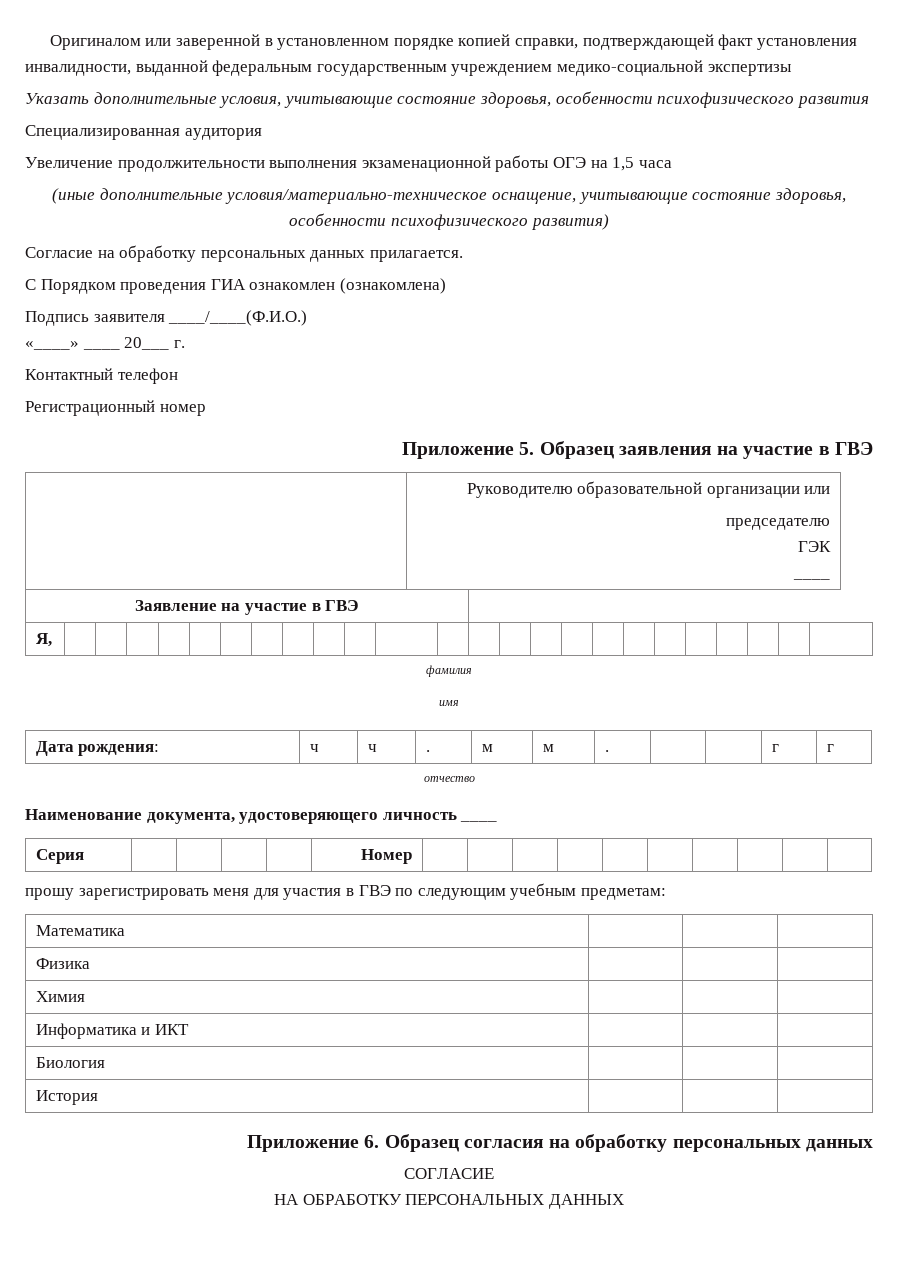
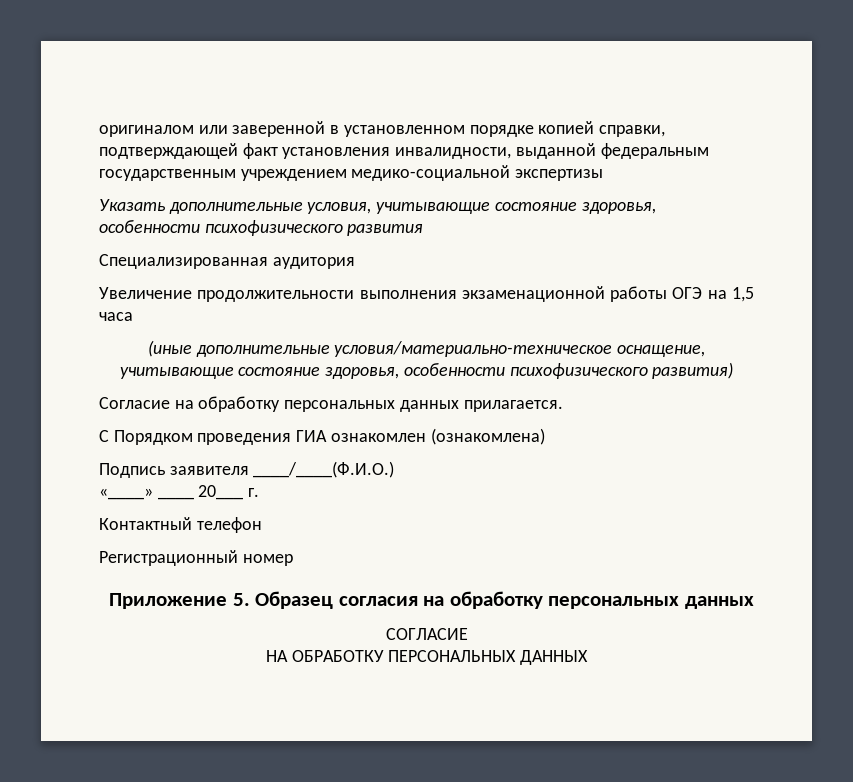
[49,35,141,50] Оригиналом -> [99,125,194,137] оригиналом
[618,442,873,459] [466,481,831,498] [726,518,831,530] [798,541,832,552] [793,578,831,580] [134,600,360,615] [35,633,52,647] [426,665,472,677] [439,700,459,706] [35,741,160,756] [309,744,319,752] [367,744,377,752] [425,750,430,752] [481,744,493,752] [542,744,554,752] [604,750,609,752] [771,744,779,752] [826,744,834,752] [423,776,475,782] [25,809,457,824] [460,820,498,822] [35,849,84,864] [361,849,413,864] [25,883,666,900] [35,925,125,936] [35,958,90,969] [35,991,85,1002] [35,1023,189,1039] [35,1057,105,1068] [35,1090,98,1105] [247,1134,459,1152] заявления на участие в ГВЭ // | Руководителю образовательной организации или // председателю // ГЭК // ____ // Заявление на участие в ГВЭ // Я, | | | | | | | | | | | | | | | | | | | | | | | | // фамилия // имя // Дата рождения: | ч | ч | . | м | м | . | | | г | г // отчество // Наименование документа, удостоверяющего личность ____ // Серия | | | | | Номер | | | | | | | | | | // прошу зарегистрировать меня для участия в ГВЭ по следующим учебным предметам: // Математика | | | // Физика | | | // Химия | | | // Информатика и ИКТ | | | // Биология | | | // История | | | // Приложение 6. Образец -> (334, 600) none

